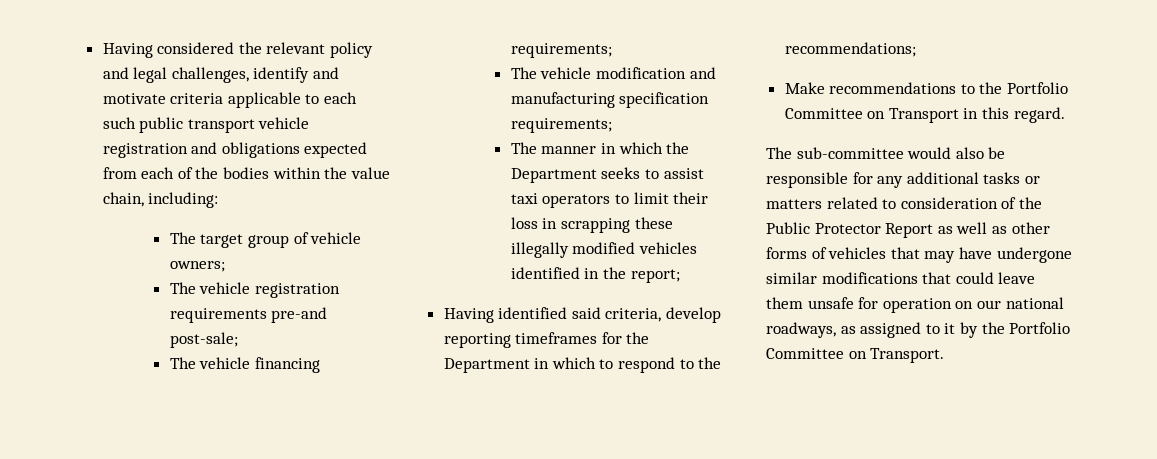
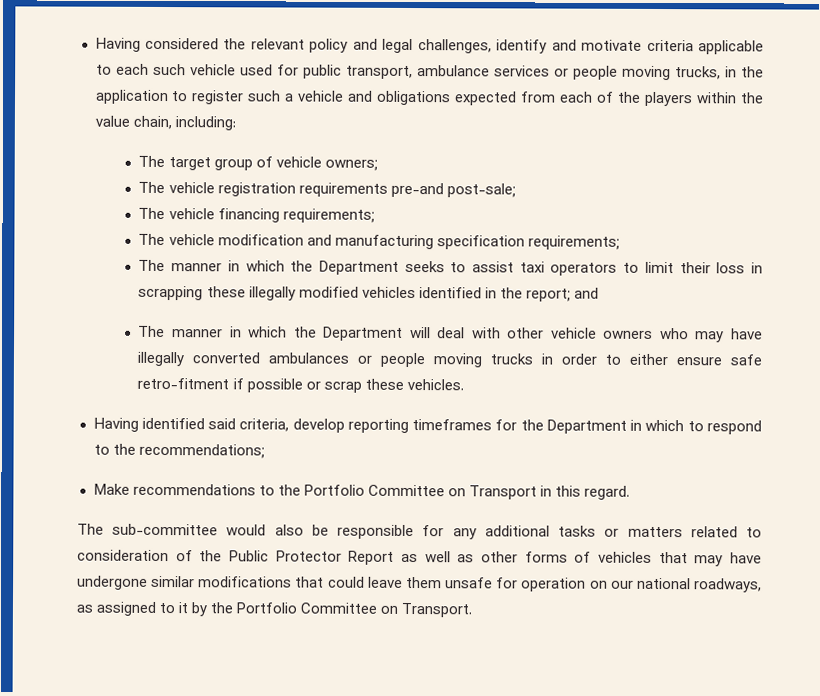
[139,117,310,133] [102,143,188,158] public transport vehicle registration -> [189,64,764,81] [94,89,345,105] vehicle used for public transport, ambulance services or people moving trucks, in the application to register such a vehicle
[223,167,270,179] bodies -> [644,91,694,107] players
(680, 276) none -> [573,287,599,299] [138,325,764,343] [137,351,762,368] [137,377,464,393] and // The manner in which the Department will deal with other vehicle owners who may have illegally converted ambulances or people moving trucks in order to either ensure safe retro-fitment if possible or scrap these vehicles.

